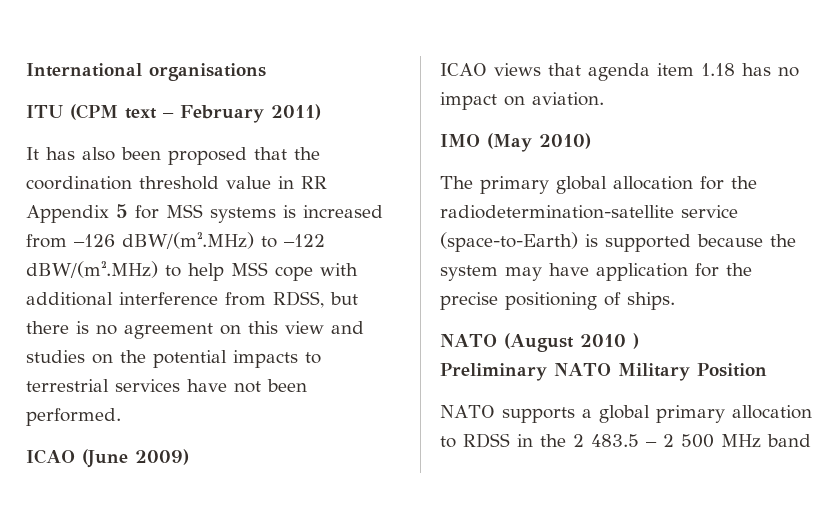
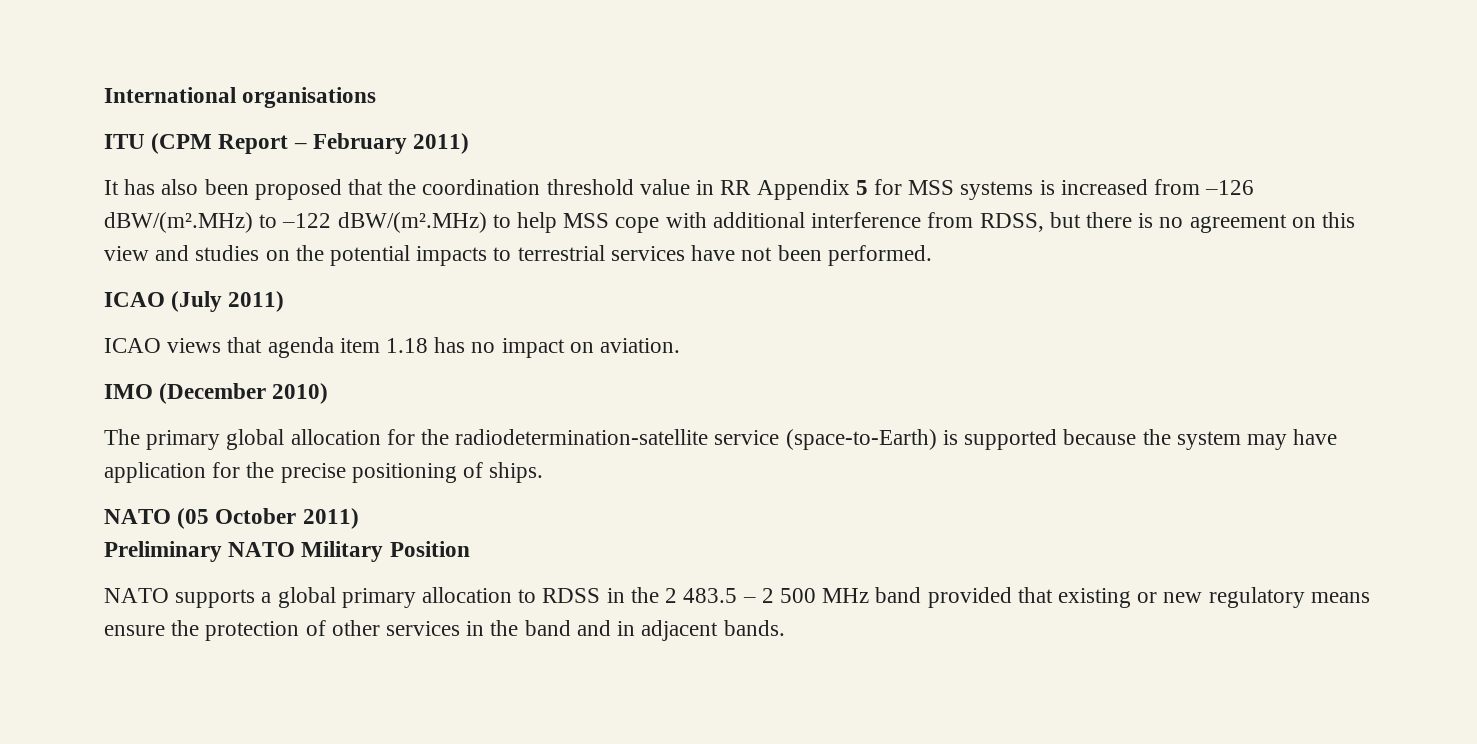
[125,108,157,119] text -> [218,134,289,154] Report
[82,449,190,468] (June 2009) -> [171,291,285,312] (July 2011)
[487,133,532,152] (May -> [159,383,267,404] (December
[503,333,639,352] (August 2010 ) -> [177,508,359,529] (05 October 2011)
(811, 440) none -> [927,587,1370,608] [104,620,785,641] provided that existing or new regulatory means ensure the protection of other services in the band and in adjacent bands.

